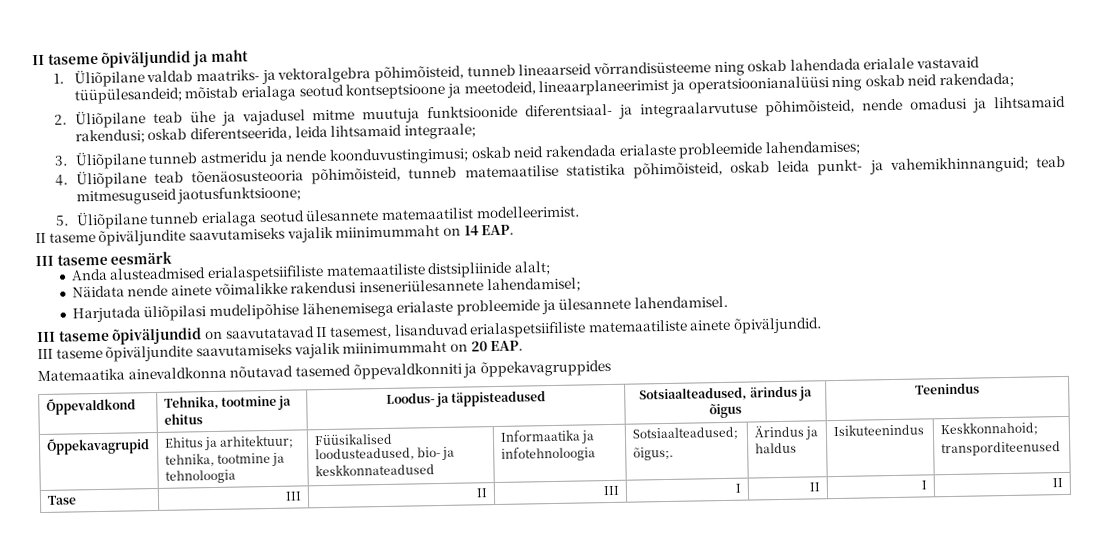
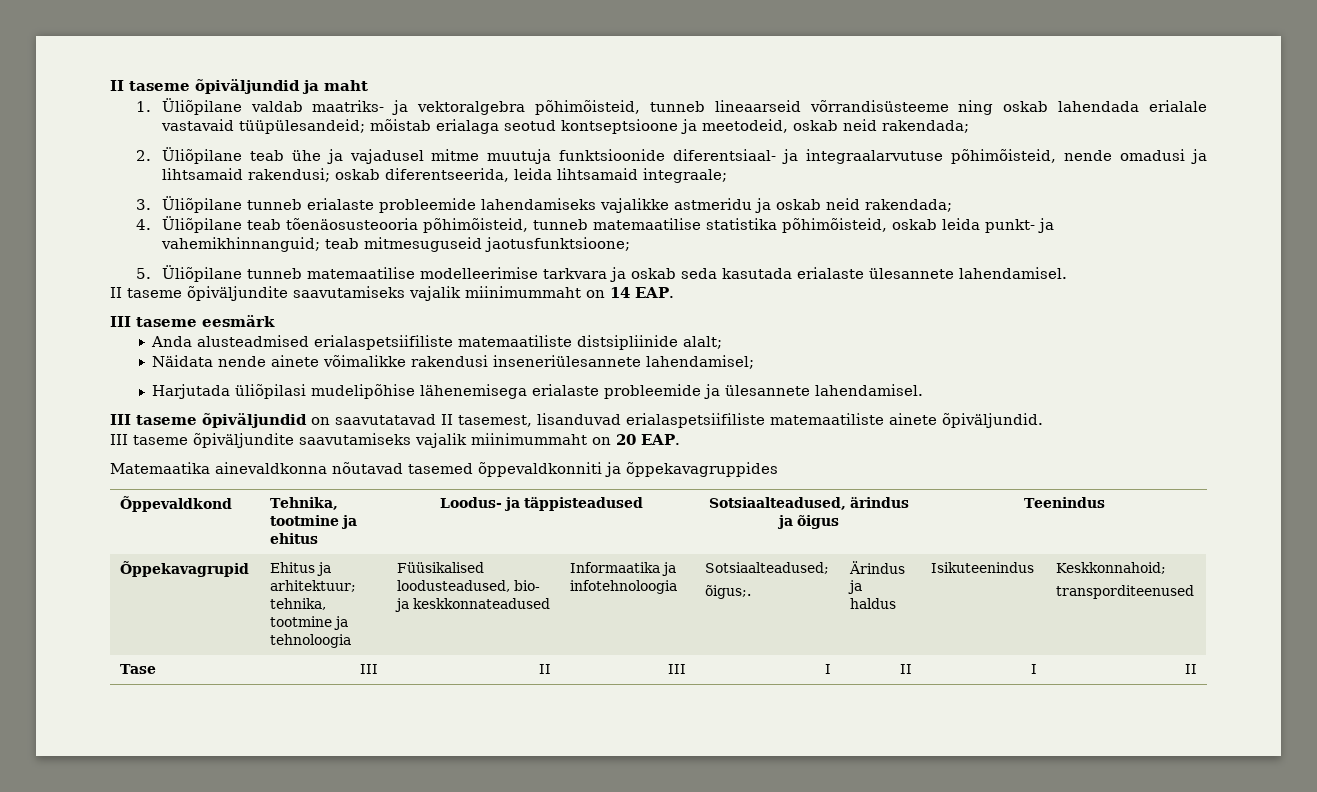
[538,76,863,97] lineaarplaneerimist ja operatsioonianalüüsi ning -> (788, 126) none
[199,140,861,166] astmeridu ja nende koonduvustingimusi; oskab neid rakendada erialaste probleemide lahendamises; -> [306,198,952,213] erialaste probleemide lahendamiseks vajalikke astmeridu ja oskab neid rakendada;
[200,205,580,228] erialaga seotud ülesannete matemaatilist modelleerimist. -> [306,267,1067,282] matemaatilise modelleerimise tarkvara ja oskab seda kasutada erialaste ülesannete lahendamisel.

